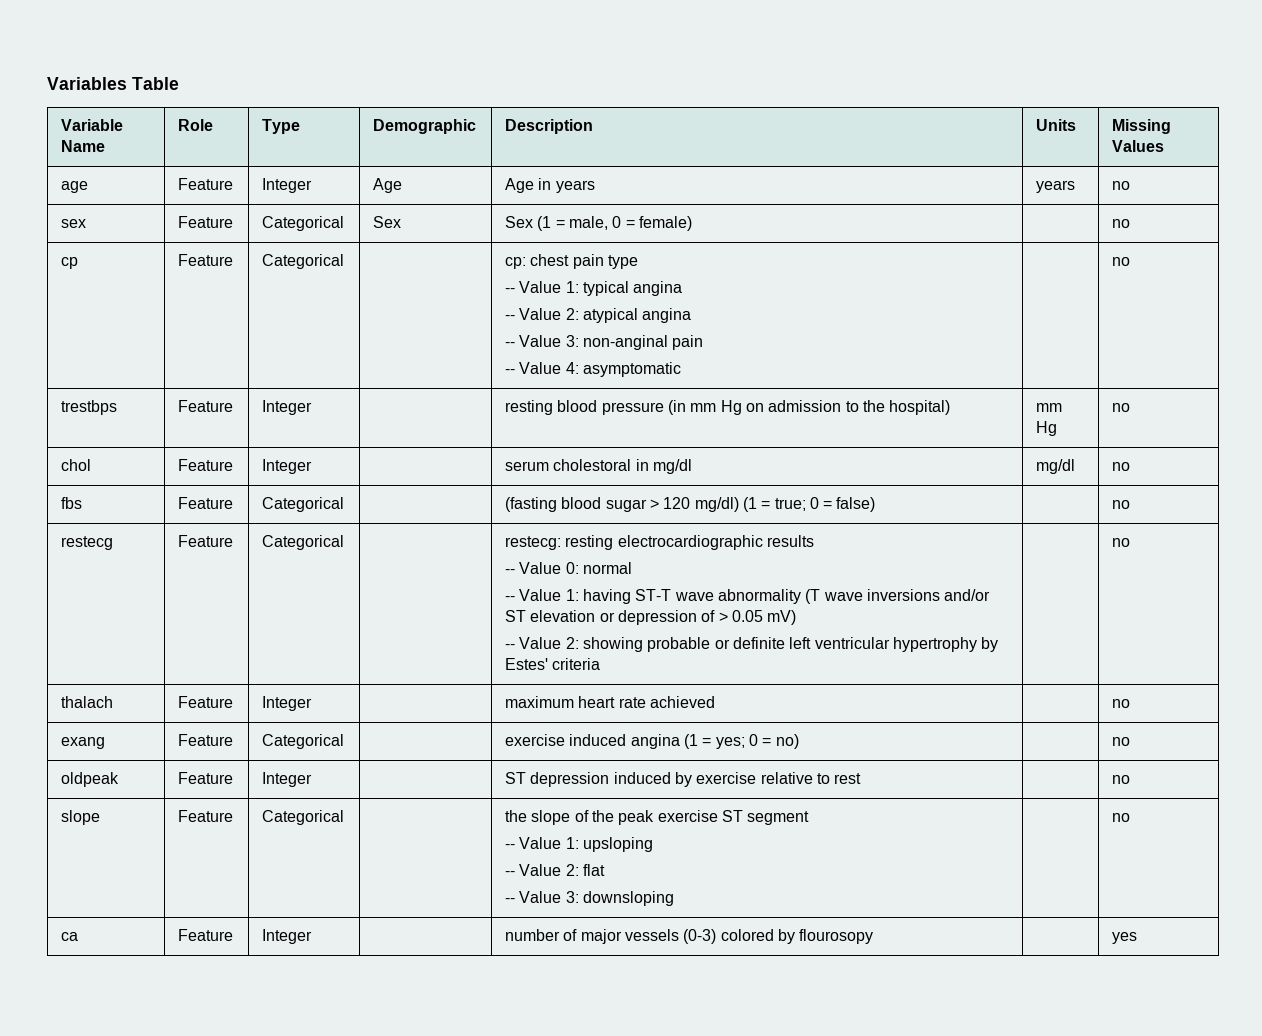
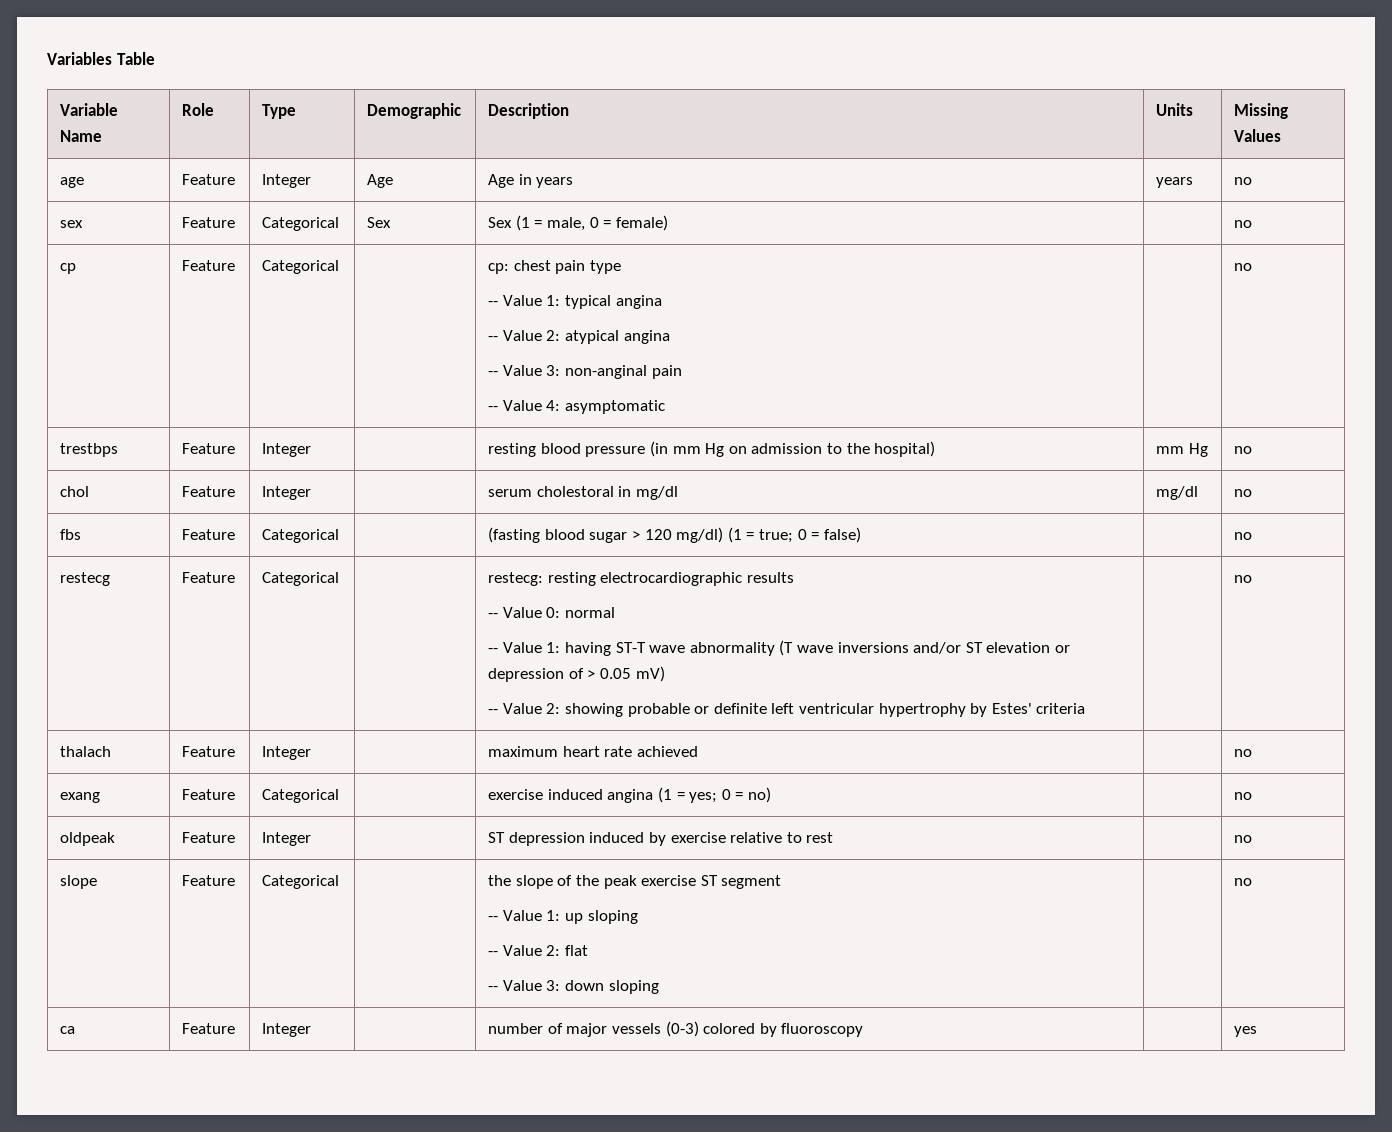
[582,837,653,852] upsloping -> [564,910,638,924] up sloping
[582,891,674,906] downsloping -> [564,980,659,994] down sloping
[799,929,874,944] flourosopy -> [781,1023,864,1037] fluoroscopy

